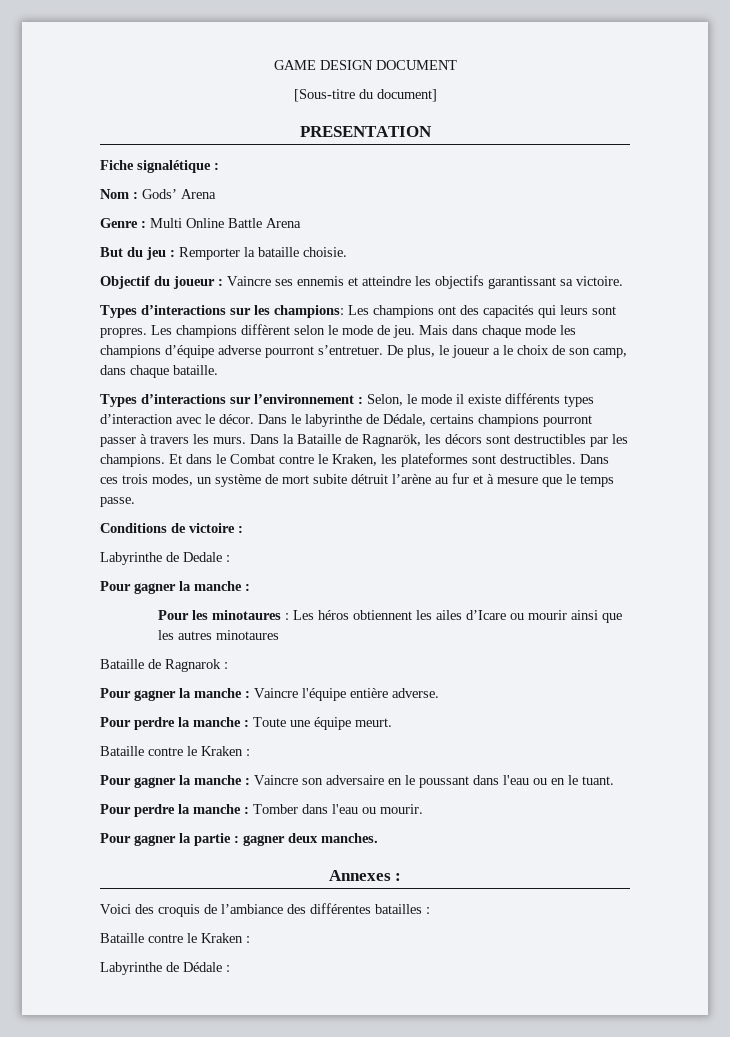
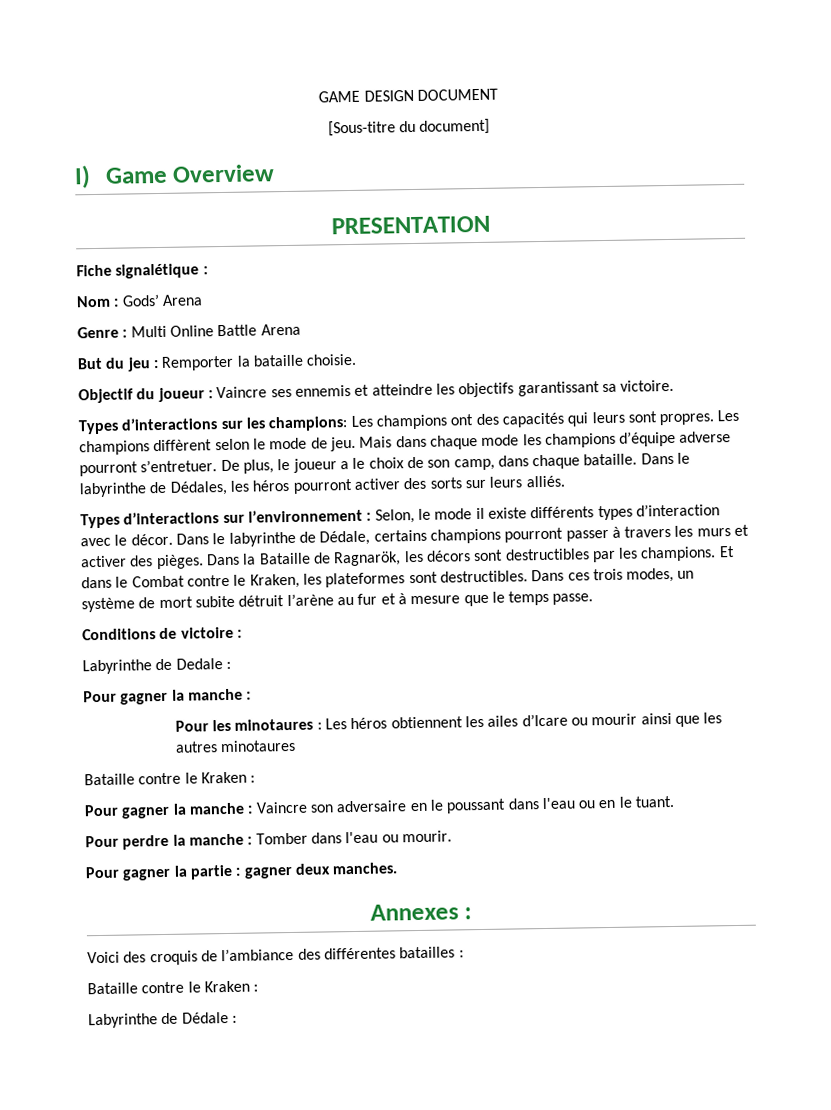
(437, 95) none -> [74,164,276,189] // I) Game Overview
(218, 370) none -> [640,452,691,465] [79,475,565,498] Dans le labyrinthe de Dédales, les héros pourront activer des sorts sur leurs alliés.
[213,437,246,444] murs. -> [696,524,750,537] [80,554,204,570] murs et activer des pièges.
[100,659,228,672] [100,688,439,701] [100,717,392,730] // Bataille de Ragnarok : // Pour gagner la manche : Vaincre l'équipe entière adverse. // Pour perdre la manche : Toute une équipe meurt. -> (296, 746) none

